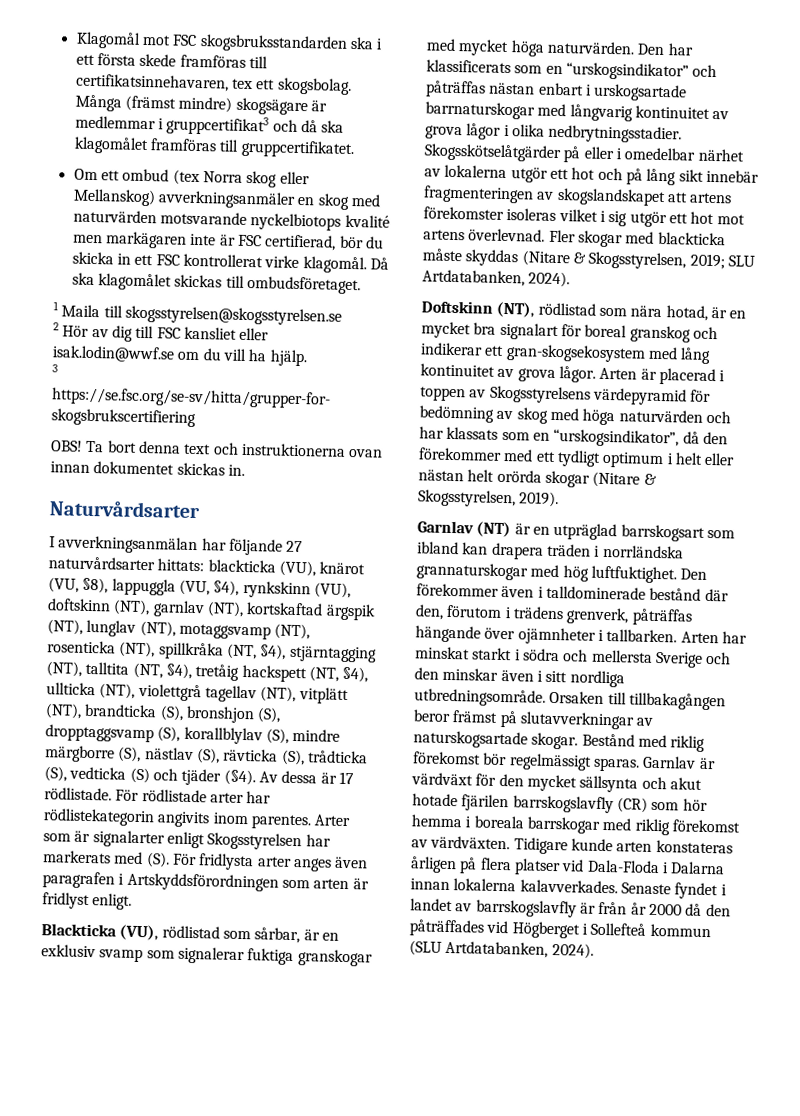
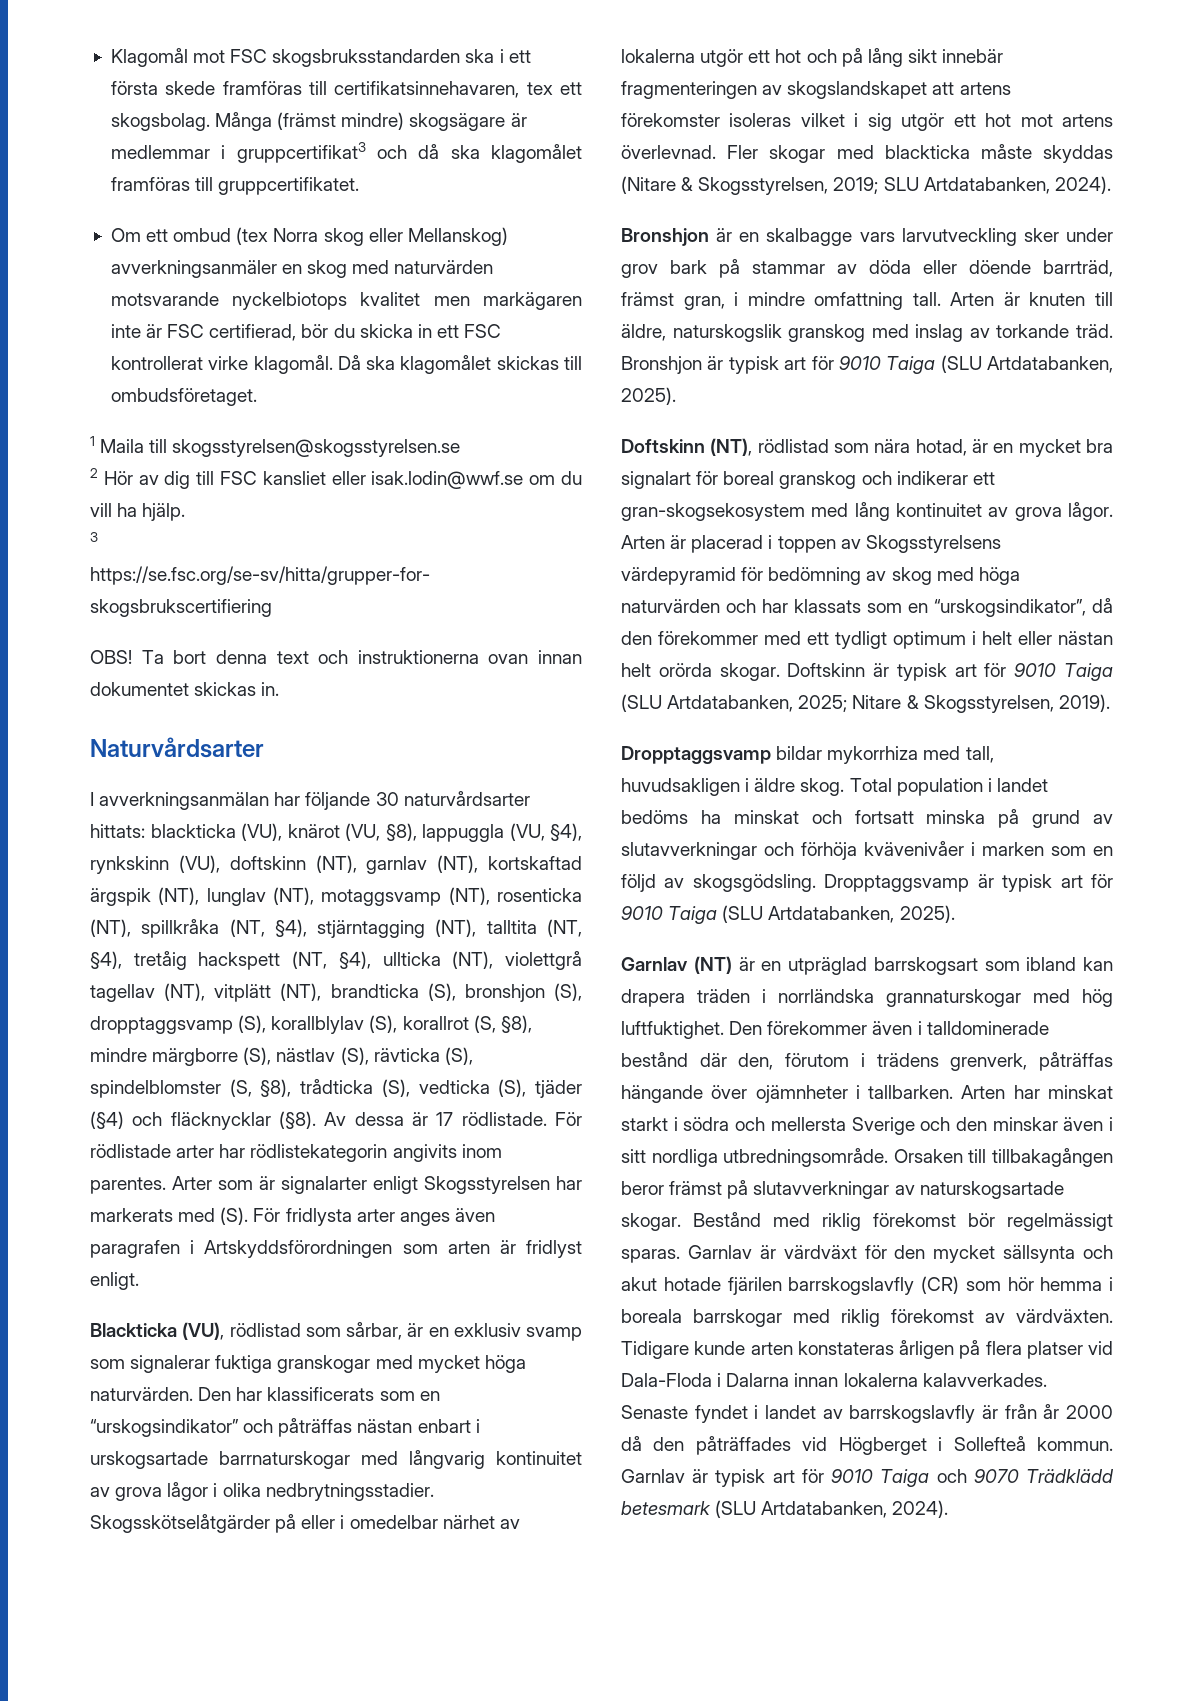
[344,214,390,228] kvalité -> [360,292,421,306] kvalitet
[286,540,304,553] 27 -> [375,792,399,806] 30
(289, 736) none -> [402,1015,532,1033] korallrot (S, §8),
[307,750,368,764] [44,766,256,786] trådticka (S), vedticka (S) och tjäder (§4). -> [90,1079,582,1098] [90,1111,316,1130] spindelblomster (S, §8), trådticka (S), vedticka (S), tjäder (§4) och fläcknycklar (§8).
(571, 279) none -> [621,228,1113,246] [621,259,1113,278] [621,292,1113,310] [621,324,1113,342] [621,355,1113,374] [621,387,676,405] // Bronshjon är en skalbagge vars larvutveckling sker under grov bark på stammar av döda eller döende barrträd, främst gran, i mindre omfattning tall. Arten är knuten till äldre, naturskogslik granskog med inslag av torkande träd. Bronshjon är typisk art för 9010 Taiga (SLU Artdatabanken, 2025).
[544,470,657,488] [418,489,560,508] skogar (Nitare & Skogsstyrelsen, 2019). -> [719,663,1113,681] [621,694,1110,713] [621,746,994,764] [621,778,1048,796] [621,809,1113,828] [621,841,1113,860] [621,874,1113,892] [621,905,955,924] skogar. Doftskinn är typisk art för 9010 Taiga (SLU Artdatabanken, 2025; Nitare & Skogsstyrelsen, 2019). // Dropptaggsvamp bildar mykorrhiza med tall, huvudsakligen i äldre skog. Total population i landet bedöms ha minskat och fortsatt minska på grund av slutavverkningar och förhöja kvävenivåer i marken som en följd av skogsgödsling. Dropptaggsvamp är typisk art för 9010 Taiga (SLU Artdatabanken, 2025).
[649,923,711,938] kommun -> [1037,1437,1113,1451] [621,1469,1114,1487] [621,1501,711,1515] kommun. Garnlav är typisk art för 9010 Taiga och 9070 Trädklädd betesmark

